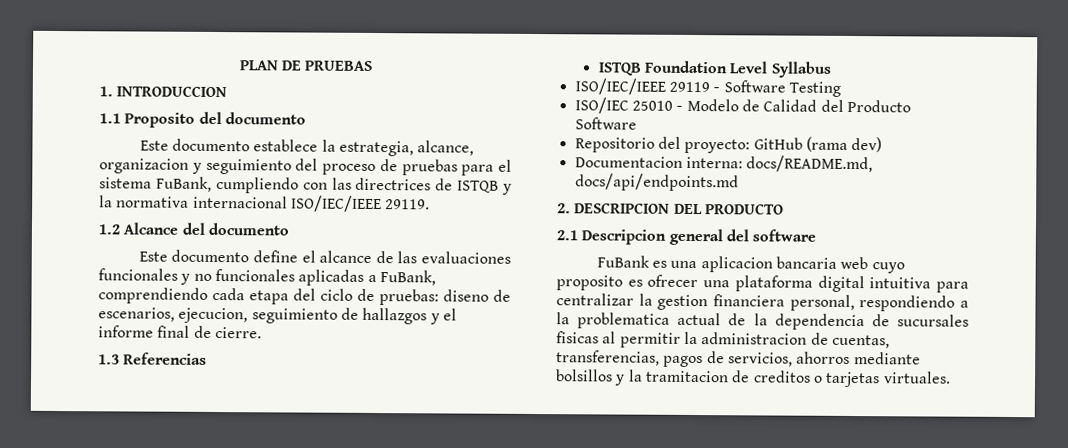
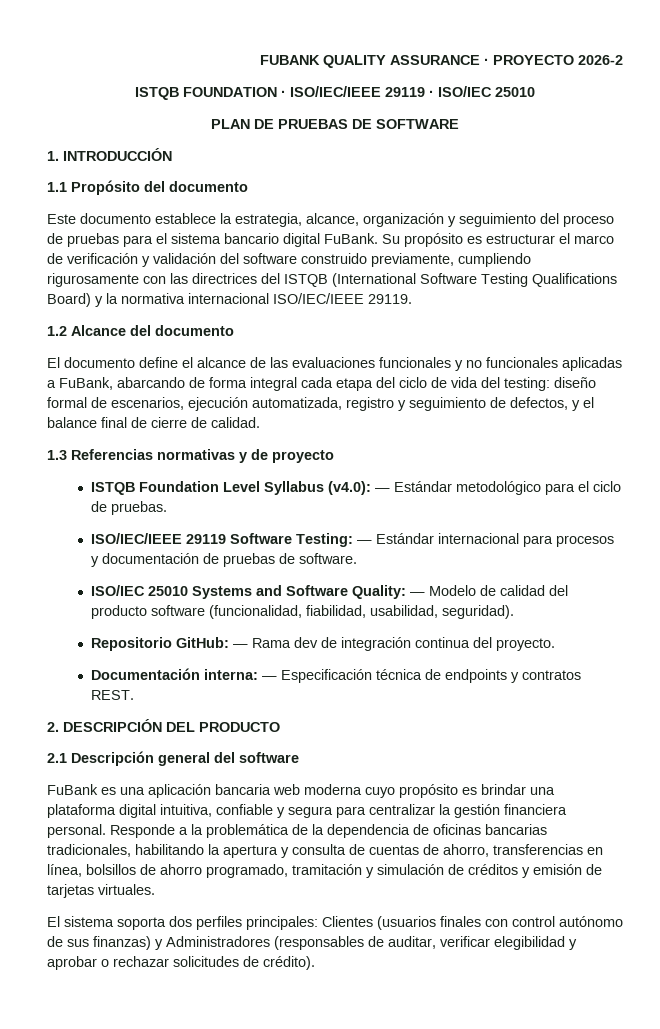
(238, 65) none -> [260,55,623,68] [135,86,535,100] FUBANK QUALITY ASSURANCE · PROYECTO 2026-2 // ISTQB FOUNDATION · ISO/IEC/IEEE 29119 · ISO/IEC 25010 //
(374, 65) none -> [352,119,459,129] DE SOFTWARE
[116,85,228,98] INTRODUCCION -> [63,148,172,161] INTRODUCCIÓN
[124,112,196,128] Proposito -> [71,180,140,195] Propósito
[99,158,189,174] organizacion -> [363,213,444,227] organización
[155,176,500,194] FuBank, cumpliendo con las directrices de ISTQB -> [224,233,614,247] [47,253,531,267] [47,273,617,287] [47,293,91,307] bancario digital FuBank. Su propósito es estructurar el marco de verificación y validación del software construido previamente, cumpliendo rigurosamente con las directrices del ISTQB (International Software Testing Qualifications Board)
[138,251,168,262] Este -> [47,357,60,368] El
[98,287,208,304] comprendiendo -> [117,377,297,391] abarcando de forma integral
[379,289,511,306] [98,307,249,324] pruebas: diseno de escenarios, ejecucion, -> [451,377,596,391] [47,397,406,411] vida del testing: diseño formal de escenarios, ejecución automatizada, registro y
[362,307,428,325] hallazgos -> [510,397,568,410] defectos,
[98,325,154,338] informe -> [47,417,97,428] balance
[214,326,262,339] cierre. -> [151,417,260,428] cierre de calidad.
(208, 358) none -> [157,449,334,463] normativas y de proyecto
[574,78,841,97] [574,97,911,114] [574,117,637,130] [574,136,883,154] [574,155,874,173] [574,173,739,192] // ISO/IEC/IEEE 29119 - Software Testing // ISO/IEC 25010 - Modelo de Calidad del Producto Software // Repositorio del proyecto: GitHub (rama dev) // Documentacion interna: docs/README.md, docs/api/endpoints.md -> [327,481,621,495] [90,501,167,515] [90,533,614,547] [90,553,357,567] [90,585,568,599] [90,605,514,619] [90,637,555,651] [90,668,581,683] [90,690,134,700] (v4.0): — Estándar metodológico para el ciclo de pruebas. // ISO/IEC/IEEE 29119 Software Testing: — Estándar internacional para procesos y documentación de pruebas de software. // ISO/IEC 25010 Systems and Software Quality: — Modelo de calidad del producto software (funcionalidad, fiabilidad, usabilidad, seguridad). // Repositorio GitHub: — Rama dev de integración continua del proyecto. // Documentación interna: — Especificación técnica de endpoints y contratos REST.
[574,202,671,214] DESCRIPCION -> [63,719,162,732] DESCRIPCIÓN
[581,229,667,245] Descripcion -> [71,751,154,766] Descripción
[700,256,773,273] aplicacion -> [148,784,211,798] aplicación
[871,262,905,274] [556,274,969,293] [556,293,970,312] [556,312,969,331] [556,331,890,349] [556,350,921,368] [556,369,951,388] cuyo proposito es ofrecer una plataforma digital intuitiva para centralizar la gestion financiera personal, respondiendo a la problematica actual de la dependencia de sucursales fisicas al permitir la administracion de cuentas, transferencias, pagos de servicios, ahorros mediante bolsillos y la tramitacion de creditos o tarjetas virtuales. -> [304,784,555,798] [47,804,567,818] [47,824,547,838] [47,844,603,858] [47,864,602,878] [47,884,155,898] [47,916,623,930] [47,936,577,950] [47,956,315,970] moderna cuyo propósito es brindar una plataforma digital intuitiva, confiable y segura para centralizar la gestión financiera personal. Responde a la problemática de la dependencia de oficinas bancarias tradicionales, habilitando la apertura y consulta de cuentas de ahorro, transferencias en línea, bolsillos de ahorro programado, tramitación y simulación de créditos y emisión de tarjetas virtuales. // El sistema soporta dos perfiles principales: Clientes (usuarios finales con control autónomo de sus finanzas) y Administradores (responsables de auditar, verificar elegibilidad y aprobar o rechazar solicitudes de crédito).

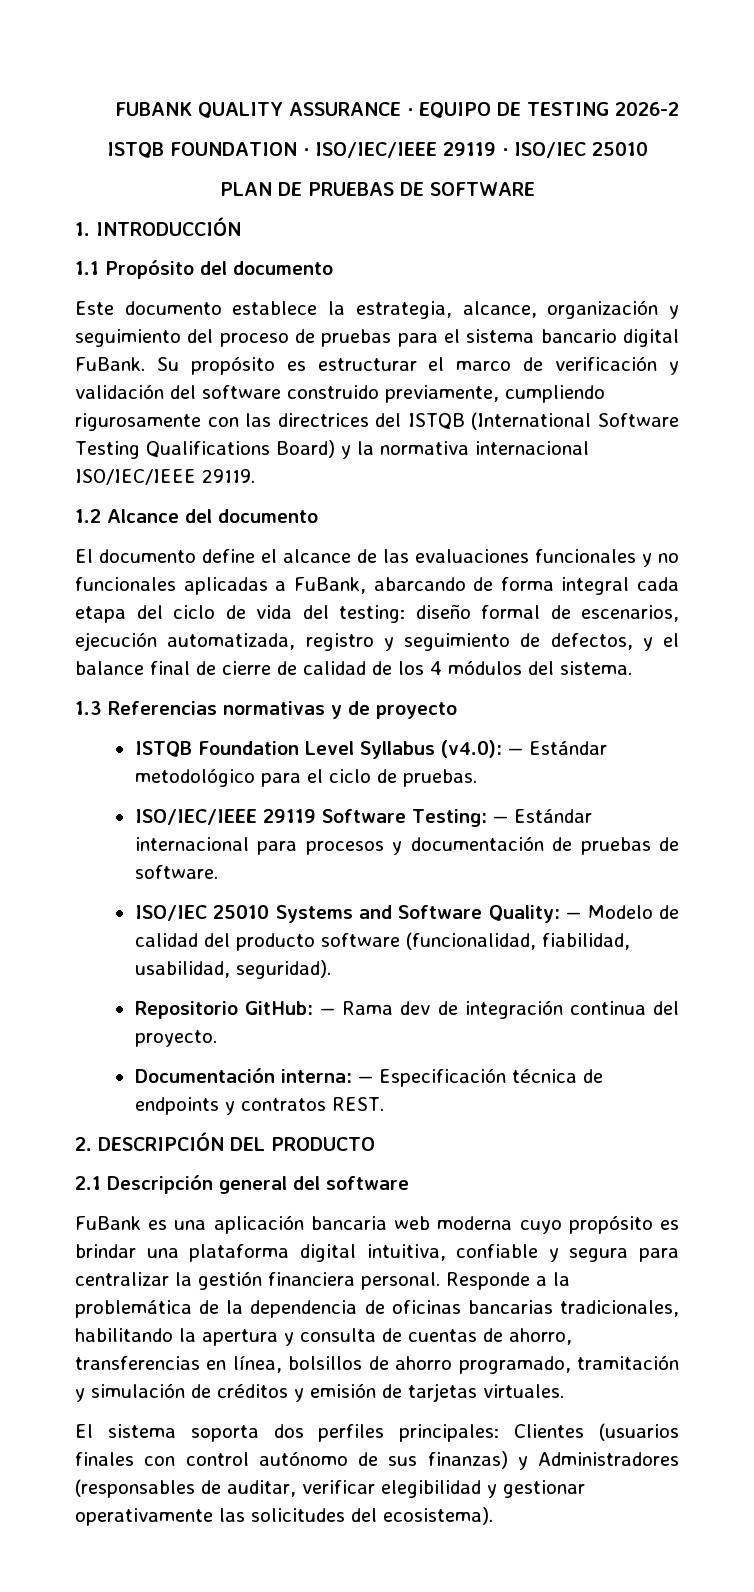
[493,55,574,65] PROYECTO -> [419,102,609,118] EQUIPO DE TESTING
[211,417,260,428] calidad. -> [303,660,632,675] calidad de los 4 módulos del sistema.
[47,956,315,970] aprobar o rechazar solicitudes de crédito). -> [503,1480,585,1498] [75,1507,493,1526] gestionar operativamente las solicitudes del ecosistema).

